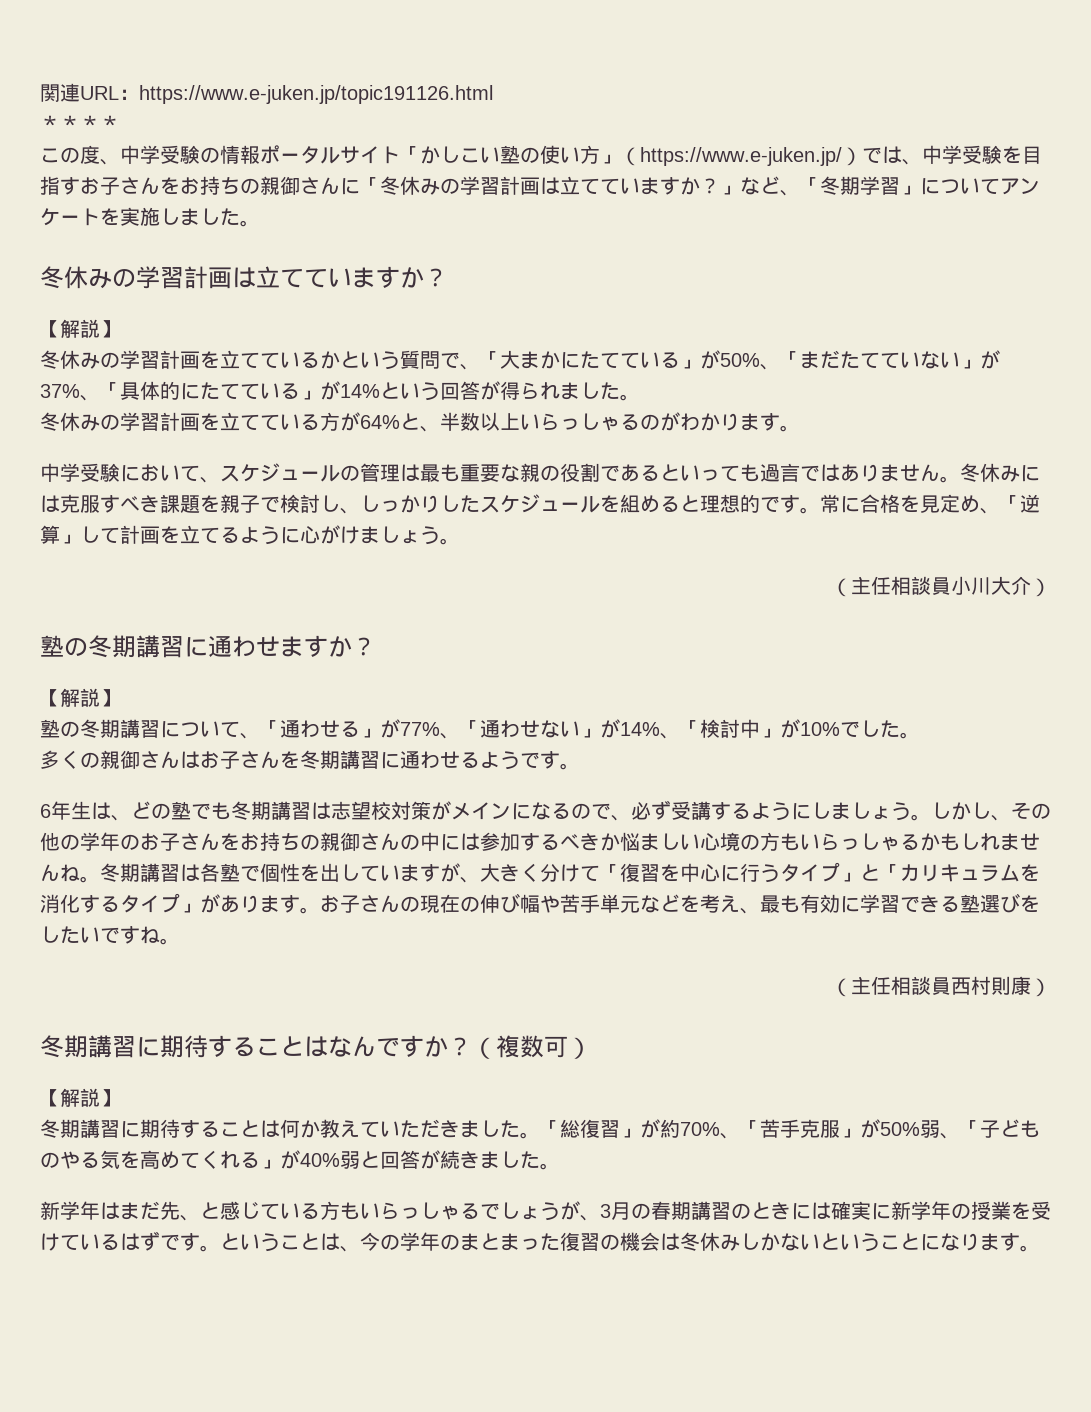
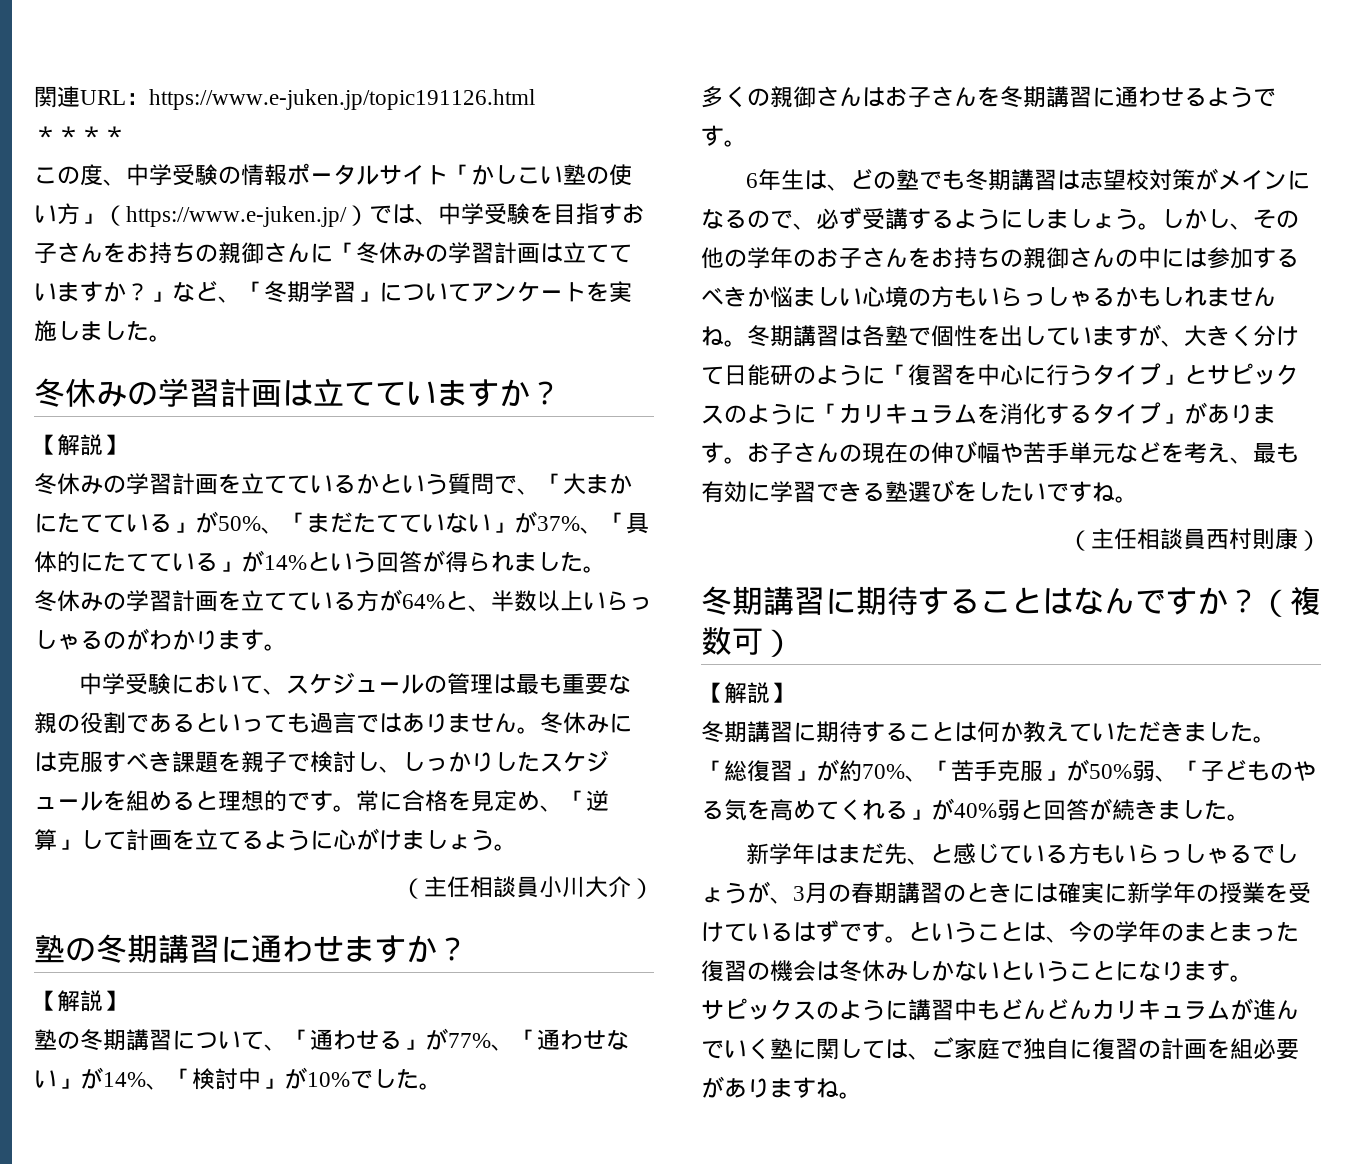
(600, 873) none -> [724,364,885,386] 日能研のように
(880, 872) none -> [1207,363,1299,385] [701,403,816,425] サピックスのように
(1040, 1248) none -> [701,998,1299,1021] [701,1037,1299,1060] [701,1076,862,1099] // サピックスのように講習中もどんどんカリキュラムが進んでいく塾に関しては、ご家庭で独自に復習の計画を組必要がありますね。

